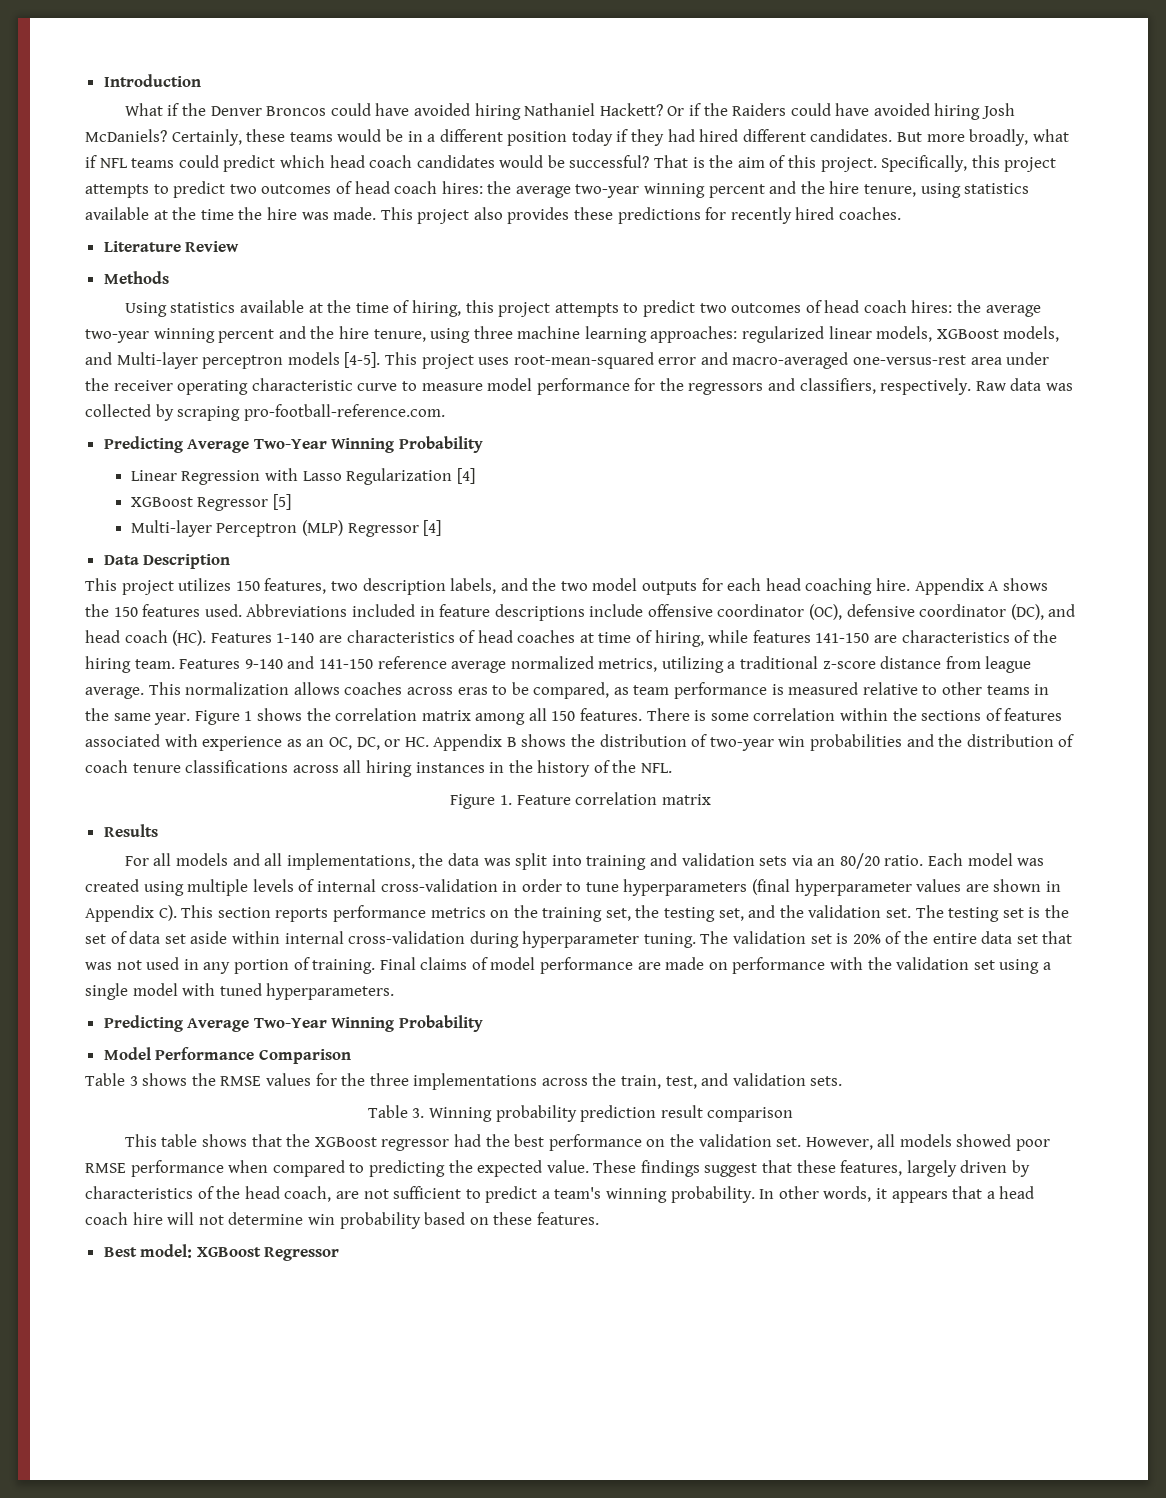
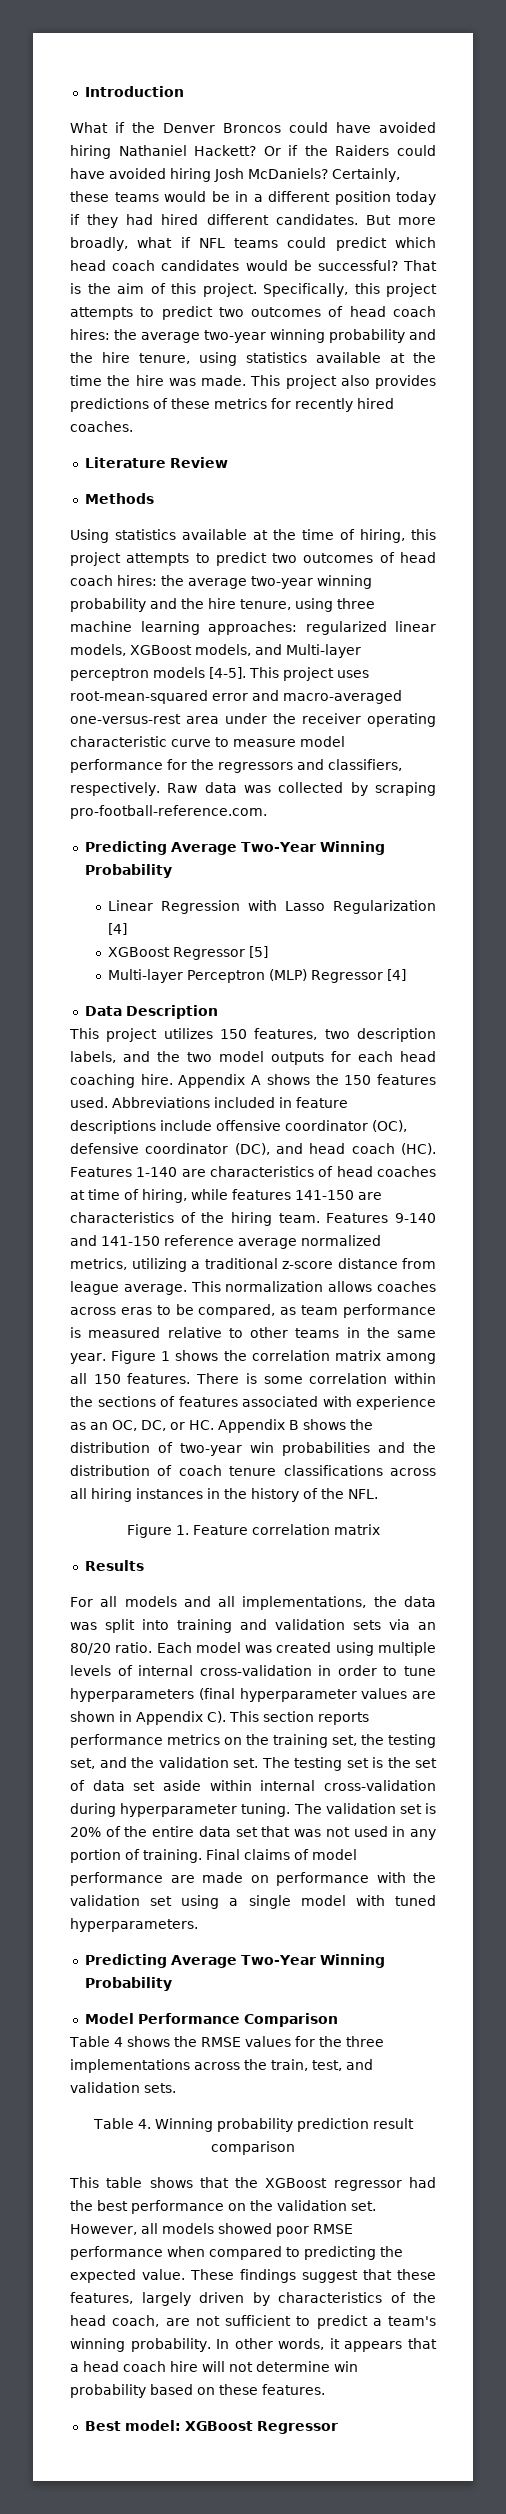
[708,184,765,198] percent -> [329,329,405,343] probability
[574,207,701,224] these predictions -> [70,398,267,412] predictions of these metrics
[218,329,275,343] percent -> [70,598,146,612] probability
[129,1076,138,1086] 3 -> [113,2037,123,2047] 4
[412,1108,425,1118] 3. -> [137,2119,151,2129] 4.

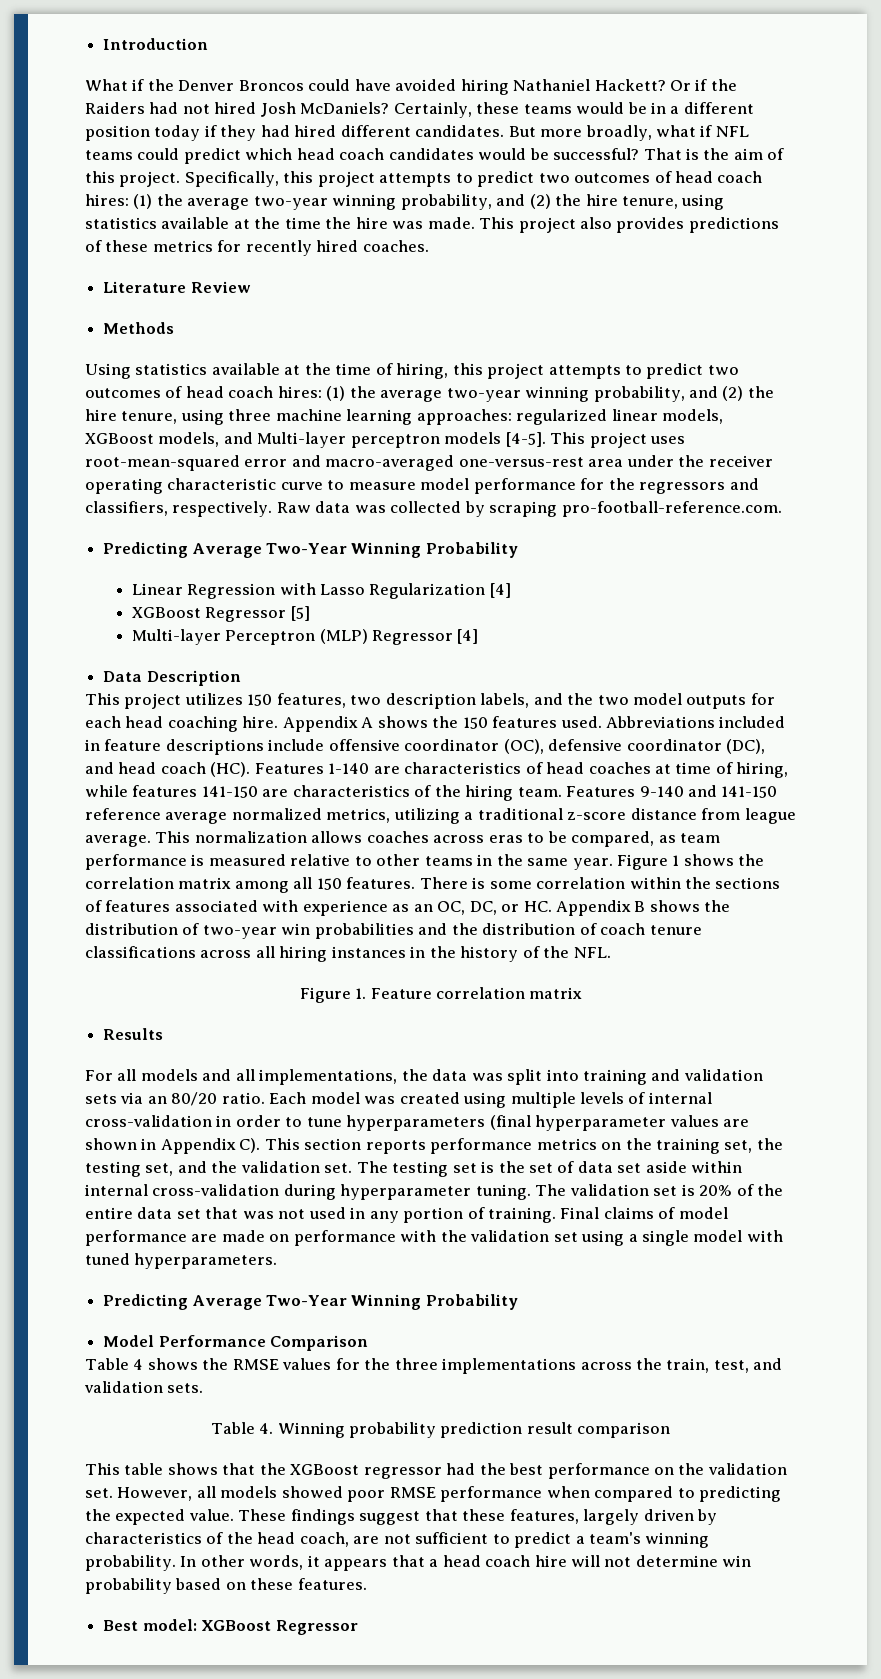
[397,145,436,156] [70,168,211,182] could have avoided hiring -> [149,102,257,114] had not hired
[114,329,436,343] the average two-year winning probability and -> [133,194,551,210] (1) the average two-year winning probability, and (2)
[161,575,372,589] [70,598,177,612] the average two-year winning probability and -> [326,386,744,402] (1) the average two-year winning probability, and (2)

